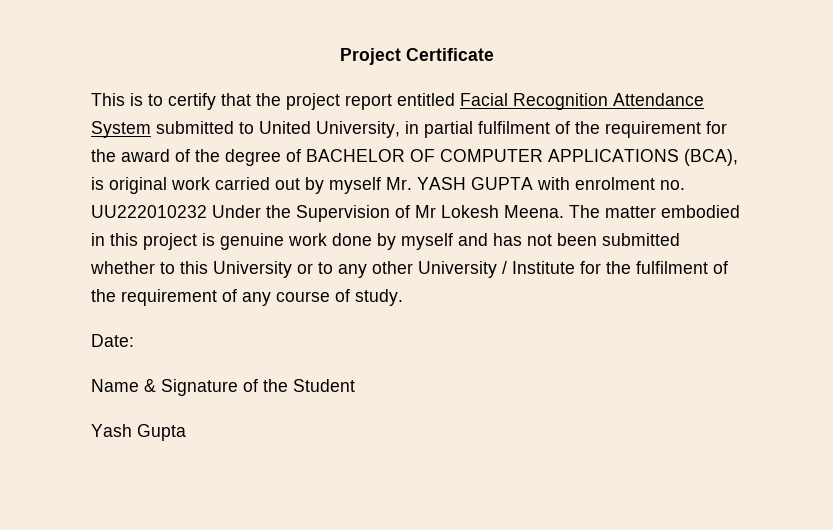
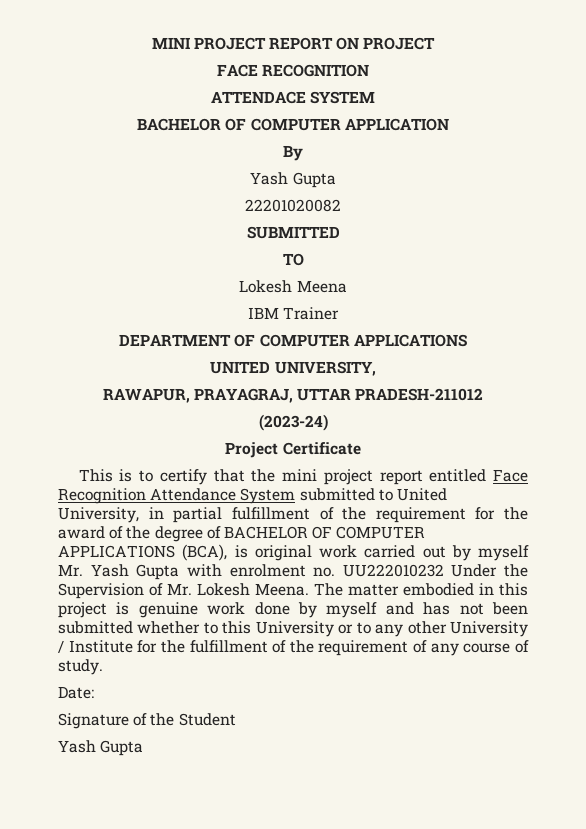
(339, 56) none -> [151,37,436,50] [216,64,370,77] [210,91,376,104] [137,118,449,131] [283,145,303,161] [250,172,336,188] [245,199,341,212] [246,226,340,239] [282,253,304,266] [239,280,347,293] [247,307,340,320] [119,334,467,347] [210,361,376,376] [102,388,484,403] [258,414,328,431] MINI PROJECT REPORT ON PROJECT // FACE RECOGNITION // ATTENDACE SYSTEM // BACHELOR OF COMPUTER APPLICATION // By // Yash Gupta // 22201020082 // SUBMITTED // TO // Lokesh Meena // IBM Trainer // DEPARTMENT OF COMPUTER APPLICATIONS // UNITED UNIVERSITY, // RAWAPUR, PRAYAGRAJ, UTTAR PRADESH-211012 // (2023-24) //
(281, 99) none -> [282,469,318,481] mini
[460,93,508,106] Facial -> [492,469,528,482] Face
[478,121,550,134] fulfilment -> [231,507,310,520] fulfillment
[417,177,533,190] YASH GUPTA -> [90,564,180,580] Yash Gupta
[415,205,436,218] Mr -> [167,583,192,595] Mr.
[636,261,708,274] fulfilment -> [189,640,268,653] fulfillment
[91,379,156,392] Name & -> (94, 692) none

